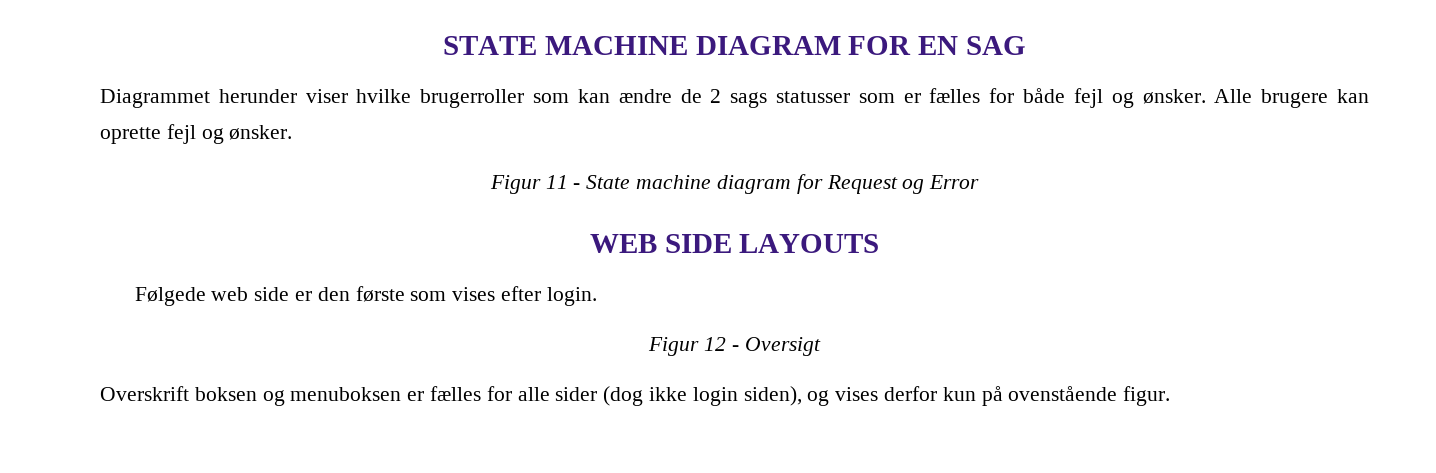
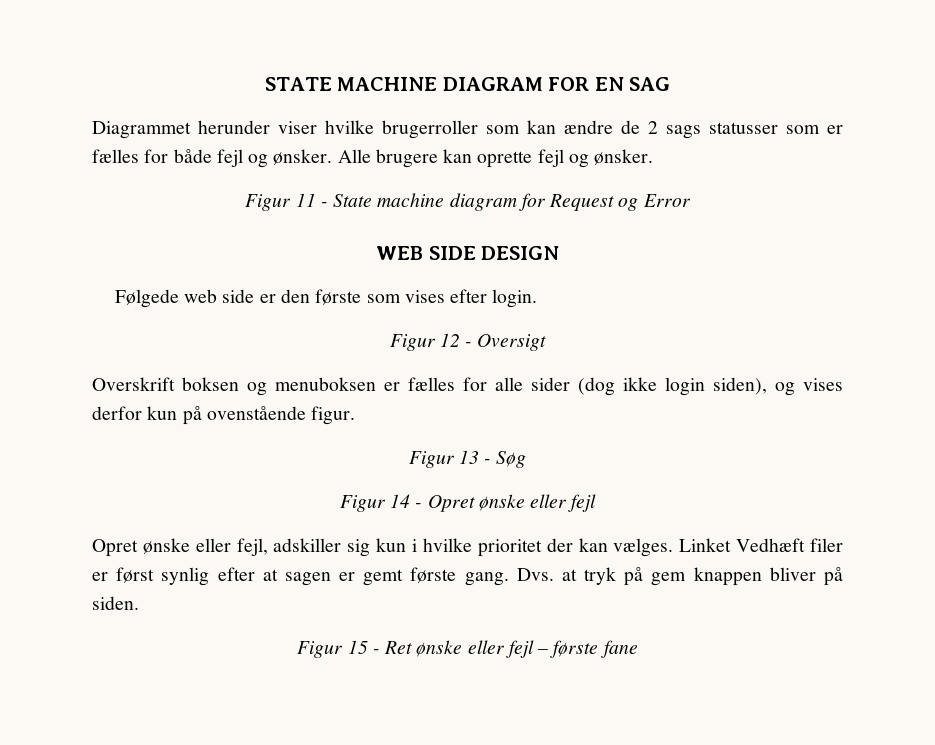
[739,234,880,253] LAYOUTS -> [481,246,560,260] DESIGN
(1171, 396) none -> [408,450,527,468] [339,494,597,512] [92,538,844,557] [92,567,843,586] [92,596,139,610] [297,640,638,658] // Figur 13 - Søg // Figur 14 - Opret ønske eller fejl // Opret ønske eller fejl, adskiller sig kun i hvilke prioritet der kan vælges. Linket Vedhæft filer er først synlig efter at sagen er gemt første gang. Dvs. at tryk på gem knappen bliver på siden. // Figur 15 - Ret ønske eller fejl – første fane

